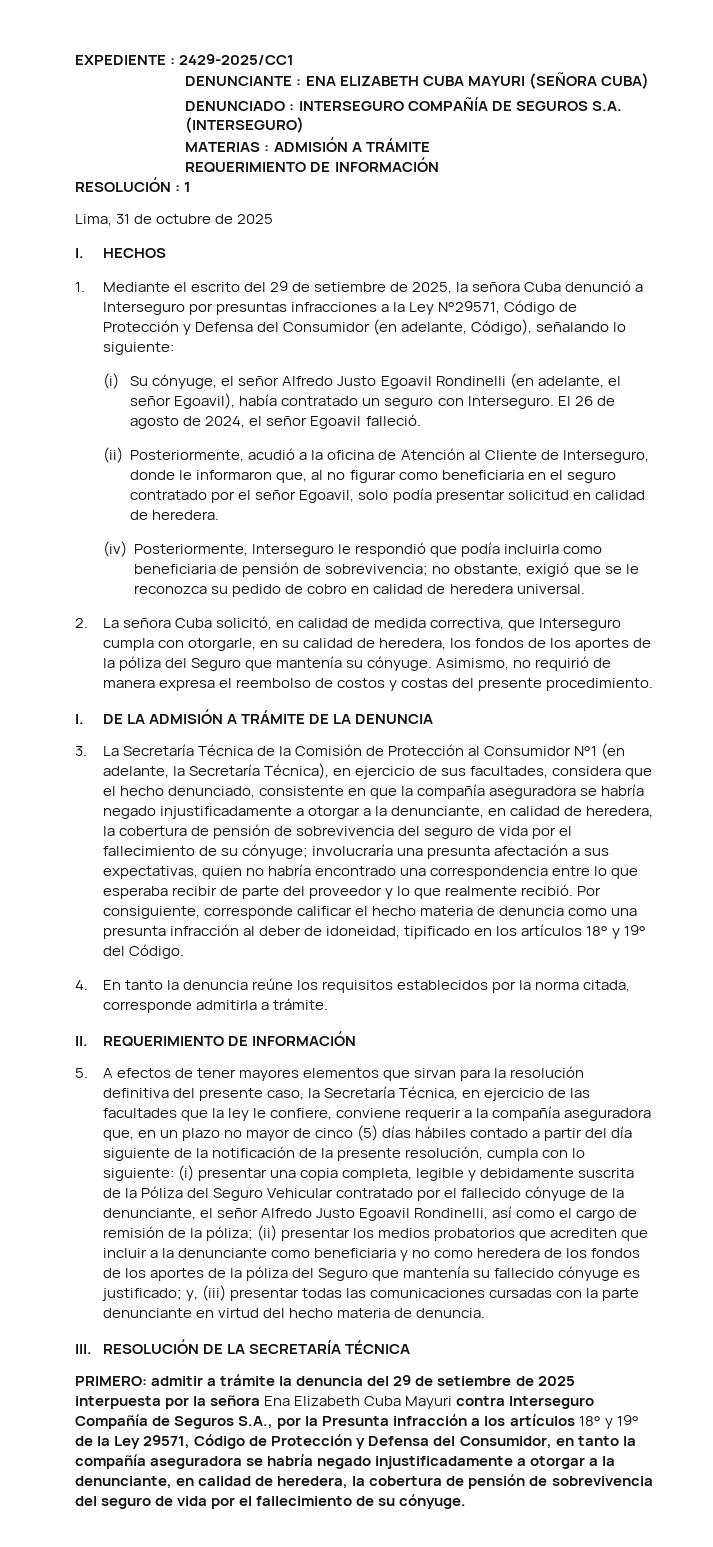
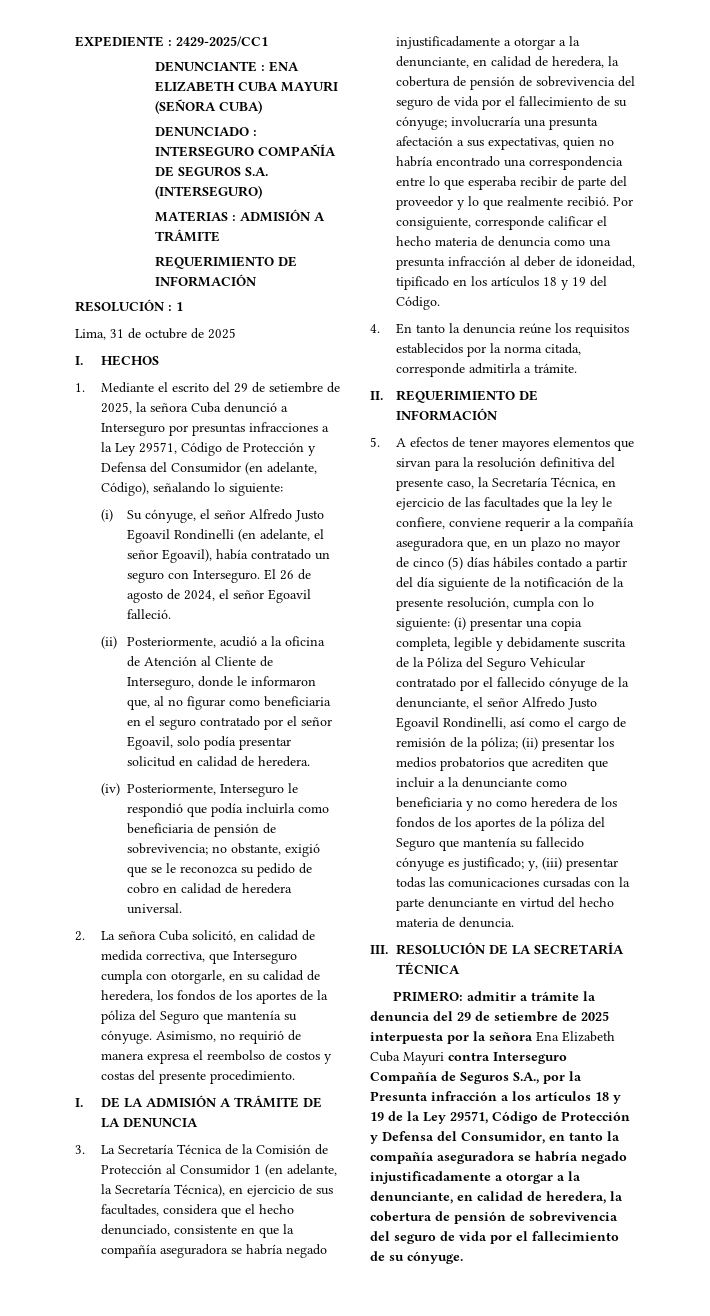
[437,301,500,314] N°29571, -> [138,442,177,454] 29571,
[574,746,598,756] N°1 -> [253,1165,261,1174] 1
[586,925,647,939] 18° y 19° -> [542,277,586,290] 18 y 19
[578,1415,639,1429] 18° y 19° -> [595,1092,621,1104] [370,1112,384,1121] 18 y 19

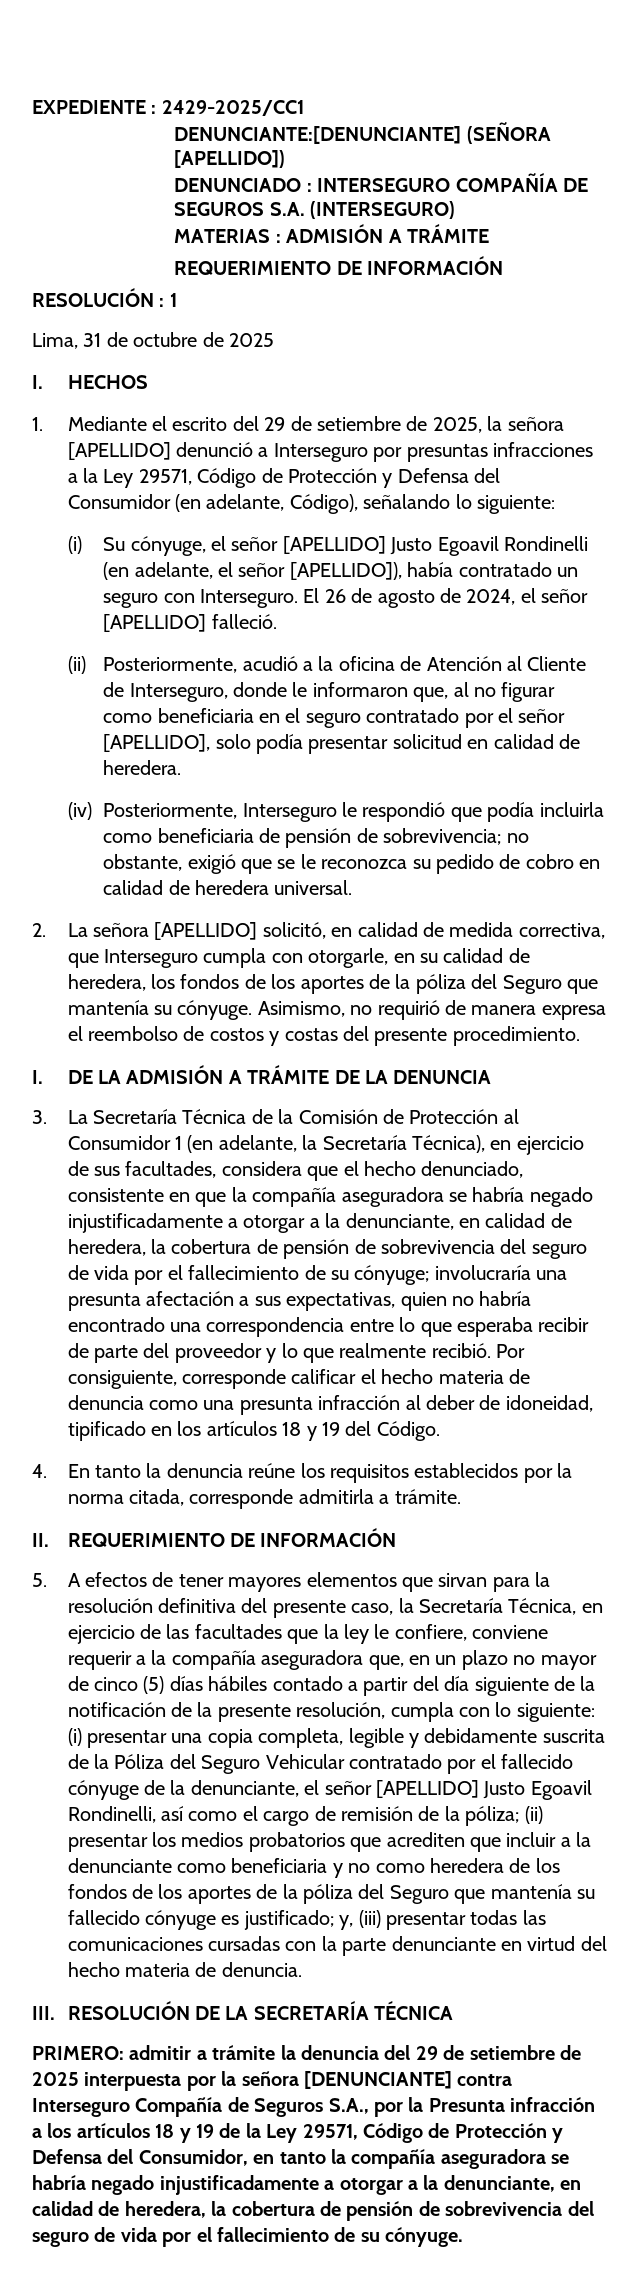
[154,61,299,72] [154,81,338,92] [154,99,262,114] DENUNCIANTE : ENA ELIZABETH CUBA MAYURI (SEÑORA CUBA) -> [174,122,551,144] [174,150,286,168] DENUNCIANTE:[DENUNCIANTE] (SEÑORA [APELLIDO])
[190,402,221,413] Cuba -> [67,442,171,460] [APELLIDO]
[248,509,292,520] Alfredo -> [282,536,386,554] [APELLIDO]
[161,549,212,563] Egoavil), -> [289,562,402,580] [APELLIDO]),
[267,589,311,603] Egoavil -> [103,614,207,632] [APELLIDO]
[126,736,173,750] Egoavil, -> [103,734,211,752] [APELLIDO],
[158,930,189,941] Cuba -> [154,922,258,940] [APELLIDO]
[521,697,565,708] Alfredo -> [376,1780,480,1798] [APELLIDO]
[536,1031,615,1042] [370,1051,444,1065] Ena Elizabeth Cuba Mayuri -> [304,2071,452,2089] [DENUNCIANTE]

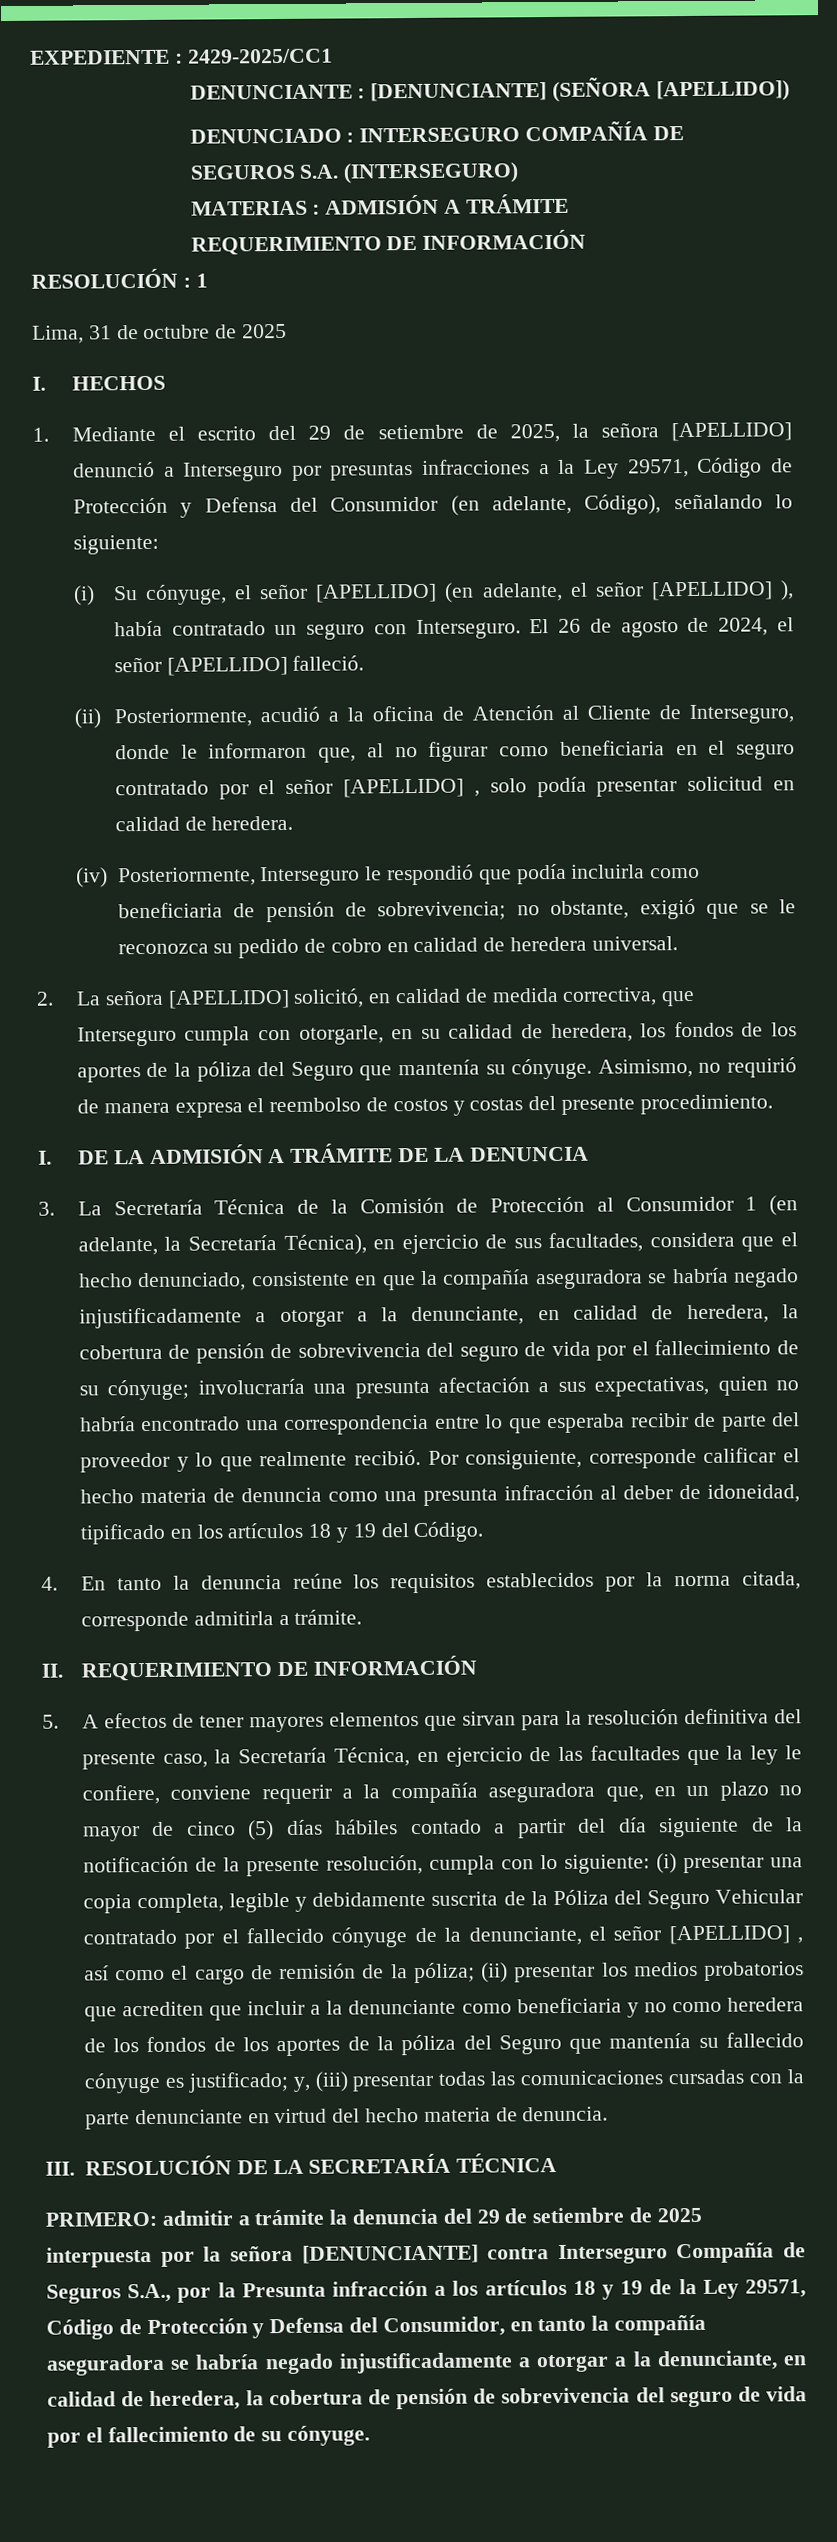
[174,126,462,144] DENUNCIANTE:[DENUNCIANTE] -> [189,82,548,102] DENUNCIANTE : [DENUNCIANTE]
[390,536,589,556] Justo Egoavil Rondinelli -> (438, 593) none
[289,562,402,580] [APELLIDO]), -> [650,580,795,601] [APELLIDO] ),
[103,734,211,752] [APELLIDO], -> [343,778,480,798] [APELLIDO] ,
[483,1780,592,1800] [67,1806,156,1823] Justo Egoavil Rondinelli, -> [796,1937,803,1944] ,

